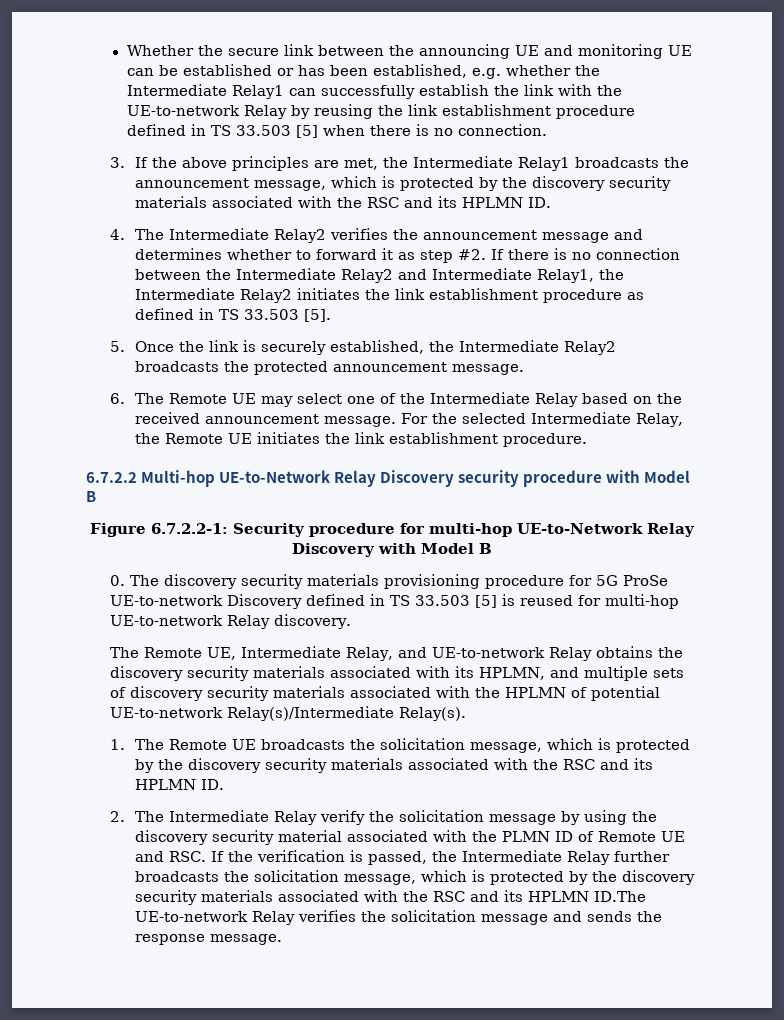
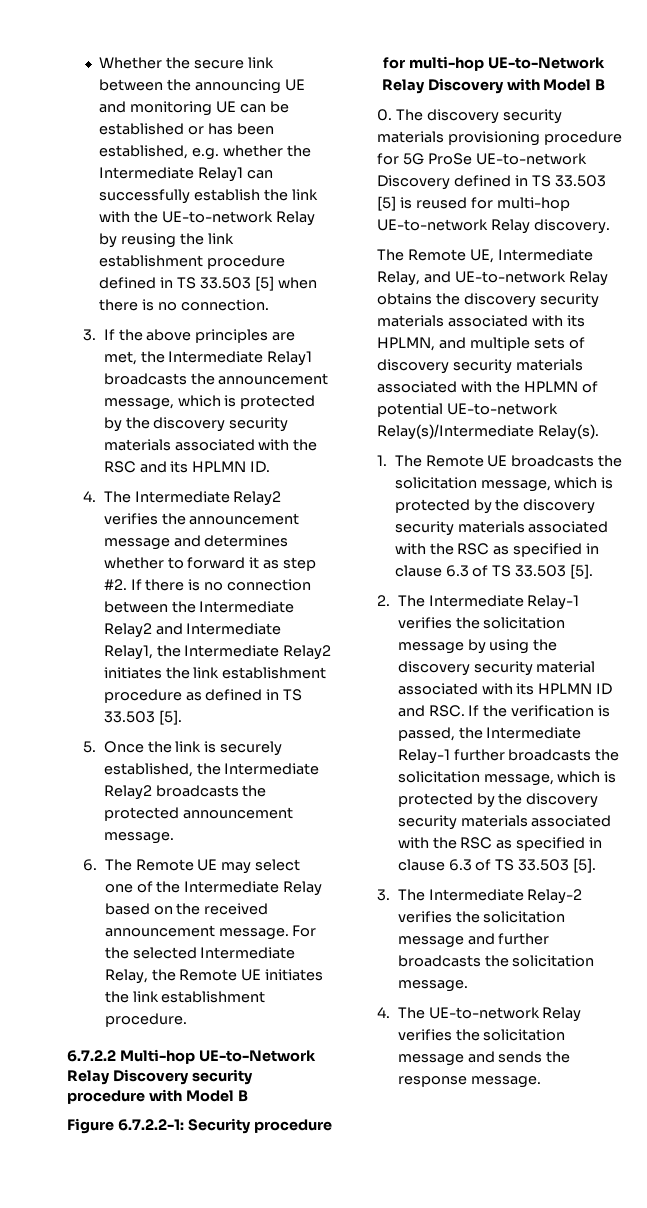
[599,758,653,770] [134,779,224,790] and its HPLMN ID. -> [493,543,600,557] [394,564,594,579] as specified in clause 6.3 of TS 33.503 [5].
[273,810,365,825] Relay verify -> [527,595,580,610] [397,617,452,629] Relay-1 verifies
[471,831,685,842] the PLMN ID of Remote UE -> [516,683,613,695] its HPLMN ID
[566,851,610,865] Relay -> [397,749,450,764] Relay-1
[469,890,646,902] and its HPLMN ID.The -> [496,837,603,851] [397,858,597,873] [377,889,583,904] [397,911,566,923] [397,933,550,948] [397,955,595,967] [397,980,468,992] [377,1007,425,1019] as specified in clause 6.3 of TS 33.503 [5]. // 3. The Intermediate Relay-2 verifies the solicitation message and further broadcasts the solicitation message. // 4. The

